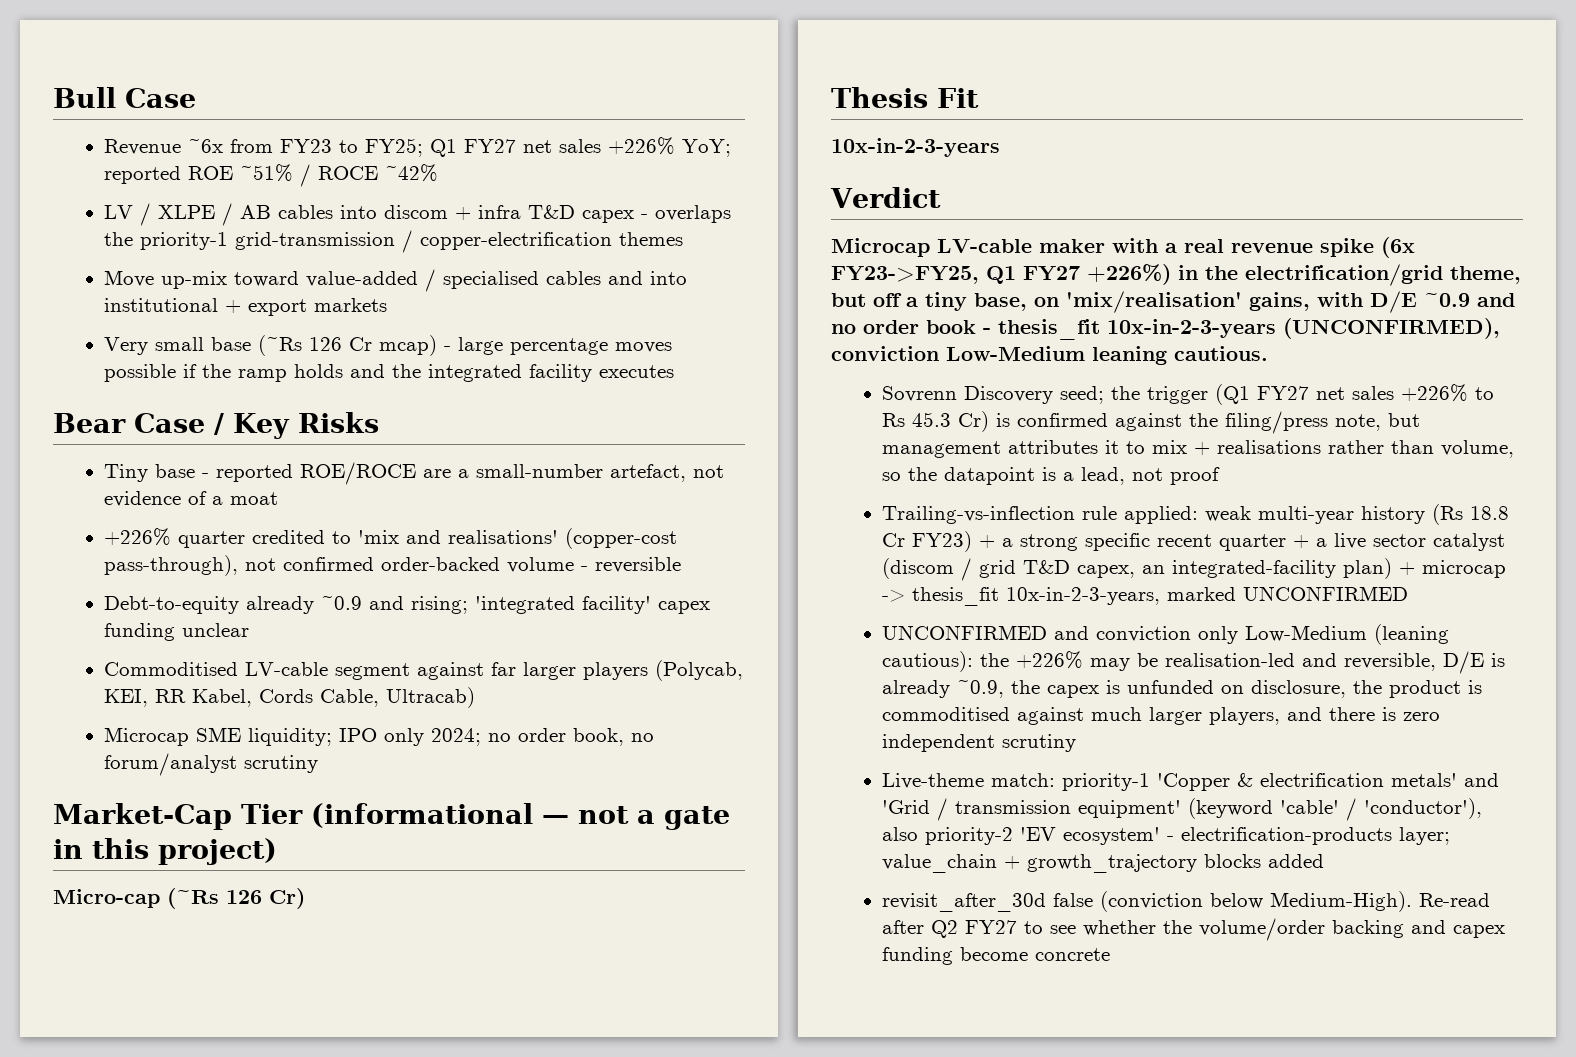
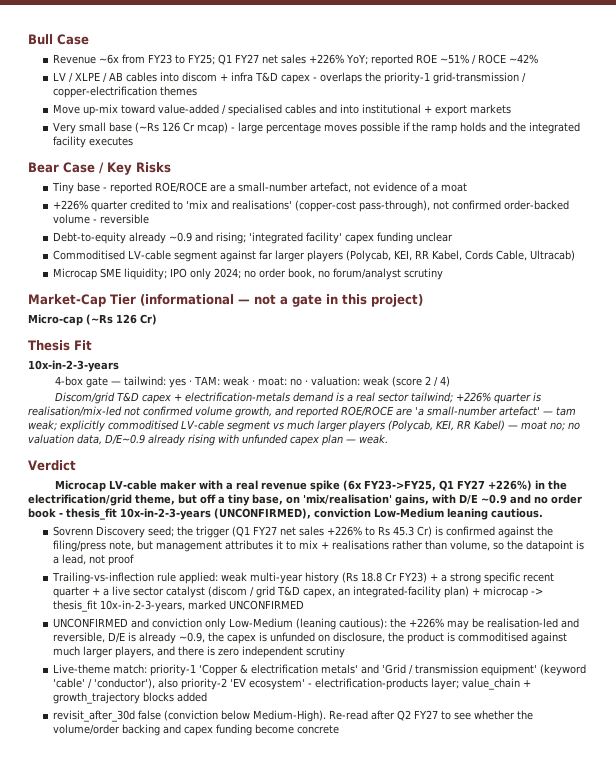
(1000, 147) none -> [54,376,450,388] [54,392,541,404] [28,406,576,418] [28,420,580,432] [28,434,388,446] // 4-box gate — tailwind: yes · TAM: weak · moat: no · valuation: weak (score 2 / 4) // Discom/grid T&D capex + electrification-metals demand is a real sector tailwind; +226% quarter is realisation/mix-led not confirmed volume growth, and reported ROE/ROCE are 'a small-number artefact' — tam weak; explicitly commoditised LV-cable segment vs much larger players (Polycab, KEI, RR Kabel) — moat no; no valuation data, D/E~0.9 already rising with unfunded capex plan — weak.

